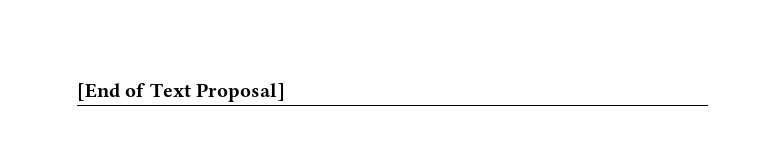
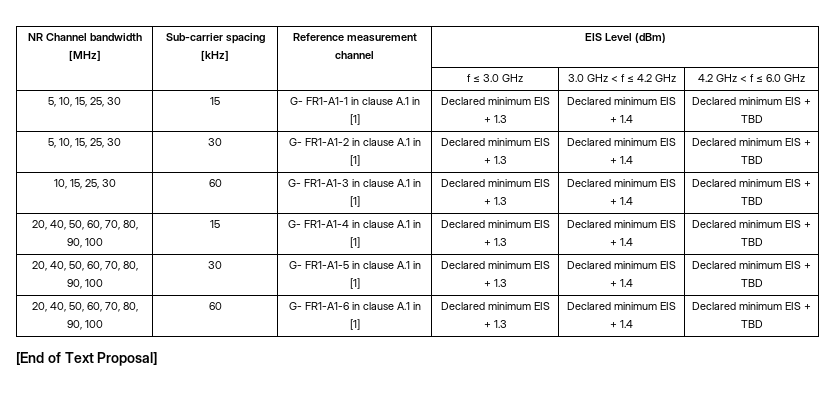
(77, 92) none -> [27,33,142,41] [68,50,101,61] [165,33,265,44] [201,50,229,61] [292,33,417,42] [335,51,374,59] [584,33,666,43] [467,74,523,82] [567,74,676,82] [698,74,805,82] [48,97,121,107] [210,97,220,105] [289,97,420,105] [349,114,360,125] [440,97,550,105] [483,115,507,123] [567,97,676,105] [610,115,633,123] [692,97,811,105] [740,115,763,123] [48,138,121,148] [208,138,222,146] [288,138,421,146] [349,155,360,166] [440,138,550,146] [483,156,507,164] [567,138,676,146] [610,156,633,164] [692,138,811,146] [740,156,763,164] [53,179,116,189] [208,179,222,187] [288,179,421,187] [349,196,360,207] [440,179,550,187] [483,197,507,205] [567,179,676,187] [610,197,633,205] [692,179,811,187] [740,197,763,205] [31,220,138,230] [66,238,103,248] [210,220,220,228] [288,220,421,228] [349,237,360,248] [440,220,550,228] [483,238,507,246] [567,220,676,228] [610,238,633,246] [692,220,811,228] [740,238,763,246] [31,261,138,271] [66,279,103,289] [208,261,222,269] [288,261,421,269] [349,278,360,289] [440,261,550,269] [483,279,507,287] [567,261,676,269] [610,279,633,287] [692,261,811,269] [740,279,763,287] [31,302,138,312] [66,320,103,330] [208,302,222,310] [288,302,421,310] [349,319,360,330] [440,302,550,310] [483,320,507,328] [567,302,676,310] [610,320,633,328] [692,302,811,310] [740,320,763,328] NR Channel bandwidth [MHz] | Sub-carrier spacing [kHz] | Reference measurement channel | EIS Level (dBm) // | | | f ≤ 3.0 GHz | 3.0 GHz < f ≤ 4.2 GHz | 4.2 GHz < f ≤ 6.0 GHz // 5, 10, 15, 25, 30 | 15 | G- FR1-A1-1 in clause A.1 in [1] | Declared minimum EIS + 1.3 | Declared minimum EIS + 1.4 | Declared minimum EIS + TBD // 5, 10, 15, 25, 30 | 30 | G- FR1-A1-2 in clause A.1 in [1] | Declared minimum EIS + 1.3 | Declared minimum EIS + 1.4 | Declared minimum EIS + TBD // 10, 15, 25, 30 | 60 | G- FR1-A1-3 in clause A.1 in [1] | Declared minimum EIS + 1.3 | Declared minimum EIS + 1.4 | Declared minimum EIS + TBD // 20, 40, 50, 60, 70, 80, 90, 100 | 15 | G- FR1-A1-4 in clause A.1 in [1] | Declared minimum EIS + 1.3 | Declared minimum EIS + 1.4 | Declared minimum EIS + TBD // 20, 40, 50, 60, 70, 80, 90, 100 | 30 | G- FR1-A1-5 in clause A.1 in [1] | Declared minimum EIS + 1.3 | Declared minimum EIS + 1.4 | Declared minimum EIS + TBD // 20, 40, 50, 60, 70, 80, 90, 100 | 60 | G- FR1-A1-6 in clause A.1 in [1] | Declared minimum EIS + 1.3 | Declared minimum EIS + 1.4 | Declared minimum EIS + TBD //

